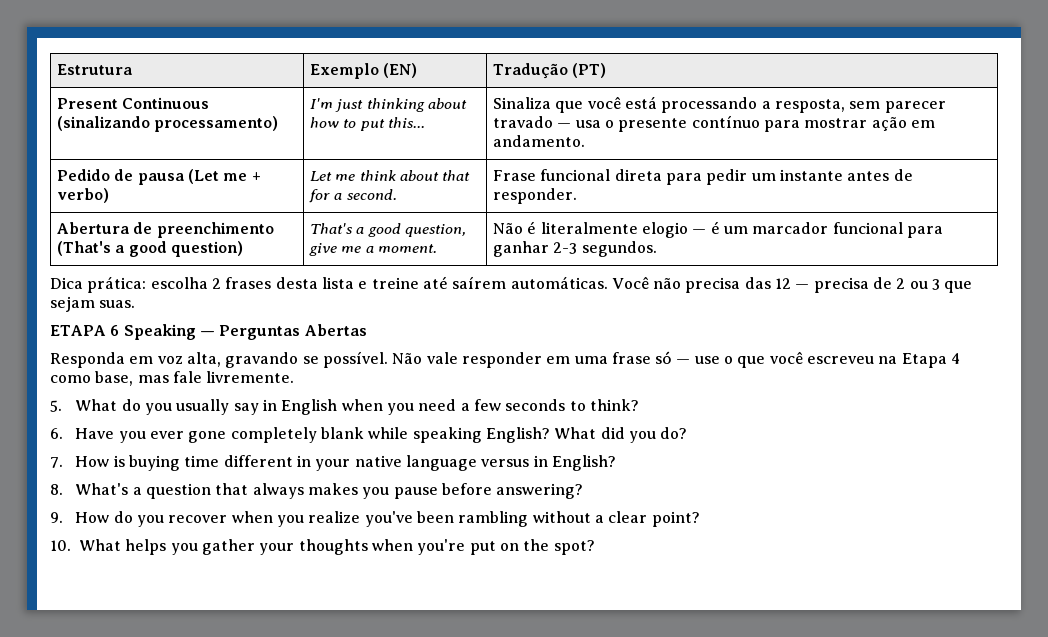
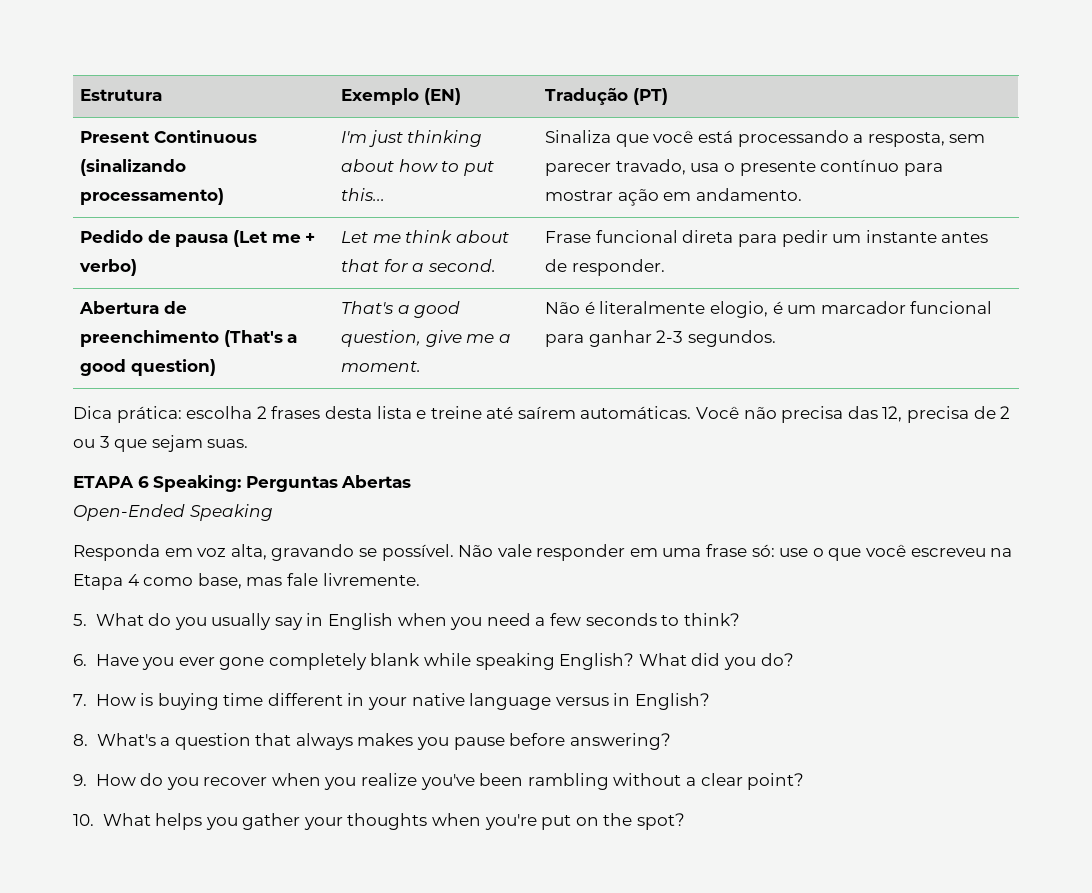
[493,116,572,128] travado — -> [615,159,686,175] travado,
[642,222,707,238] elogio — -> [710,301,769,318] elogio,
[775,278,810,289] 12 — -> [882,406,903,422] 12,
[123,324,215,340] Speaking — -> [153,475,242,492] Speaking:
(367, 330) none -> [73,504,273,521] // Open-Ended Speaking
[655,351,691,364] só — -> [751,544,775,557] só:

